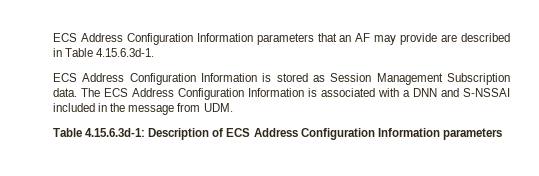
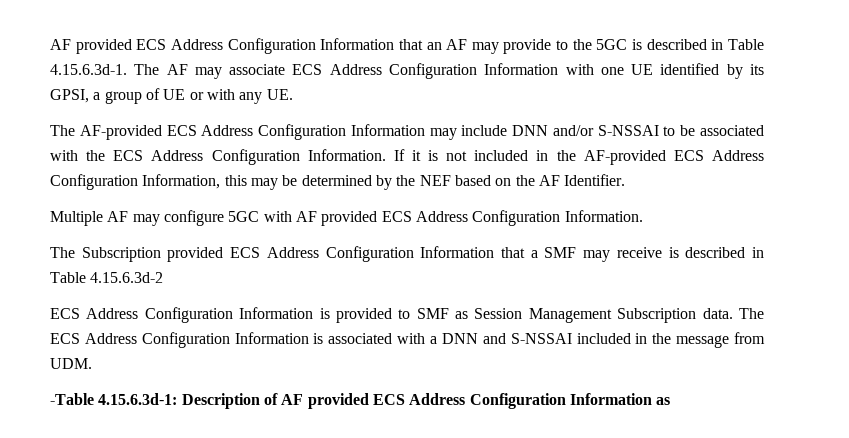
[53,33,314,45] ECS Address Configuration Information parameters -> [50,38,395,54] AF provided ECS Address Configuration Information
[441,34,458,42] are -> [556,39,643,50] to the 5GC is
[53,73,308,85] // ECS Address Configuration Information is stored -> [134,63,765,79] [50,88,293,104] [50,124,764,140] [50,149,764,165] [50,174,626,190] [50,210,643,226] [50,246,764,262] [50,272,164,283] [50,307,449,323] The AF may associate ECS Address Configuration Information with one UE identified by its GPSI, a group of UE or with any UE. // The AF-provided ECS Address Configuration Information may include DNN and/or S-NSSAI to be associated with the ECS Address Configuration Information. If it is not included in the AF-provided ECS Address Configuration Information, this may be determined by the NEF based on the AF Identifier. // Multiple AF may configure 5GC with AF provided ECS Address Configuration Information. // The Subscription provided ECS Address Configuration Information that a SMF may receive is described in Table 4.15.6.3d-2 // ECS Address Configuration Information is provided to SMF
[53,128,82,137] Table -> [50,393,94,405] -Table
[226,128,502,140] ECS Address Configuration Information parameters -> [281,393,671,409] AF provided ECS Address Configuration Information as

